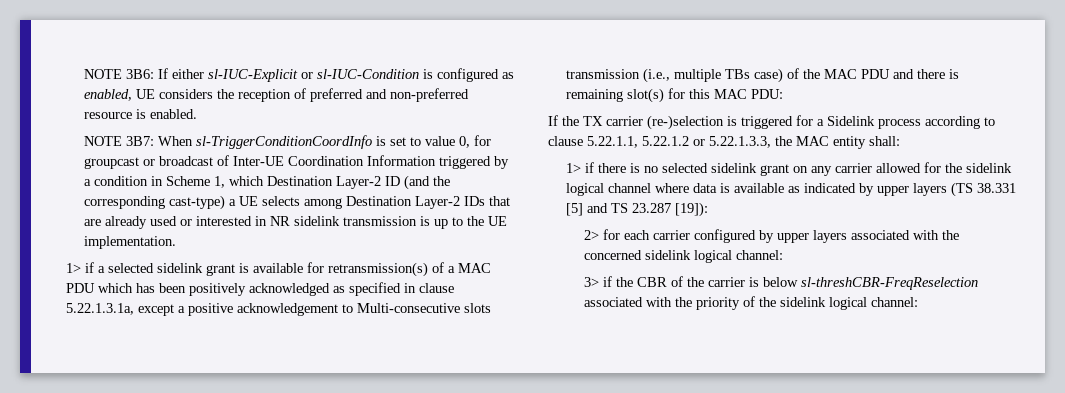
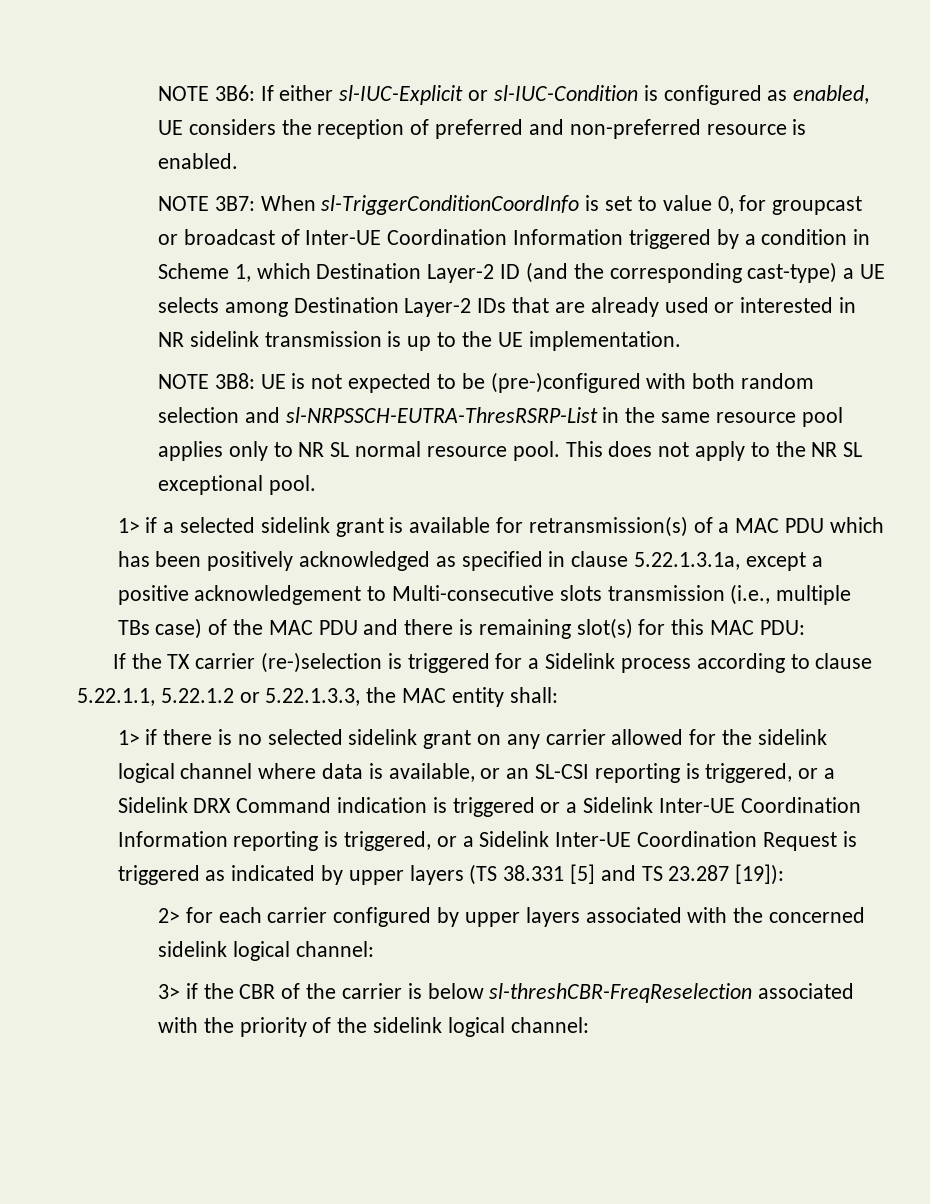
(177, 242) none -> [158,372,814,393] [158,407,843,427] [158,441,863,461] [158,475,316,495] // NOTE 3B8: UE is not expected to be (pre-)configured with both random selection and sl-NRPSSCH-EUTRA-ThresRSRP-List in the same resource pool applies only to NR SL normal resource pool. This does not apply to the NR SL exceptional pool.
[734,183,785,193] available -> [388,763,836,783] [117,797,861,817] [117,831,857,851] [117,865,200,885] available, or an SL-CSI reporting is triggered, or a Sidelink DRX Command indication is triggered or a Sidelink Inter-UE Coordination Information reporting is triggered, or a Sidelink Inter-UE Coordination Request is triggered

